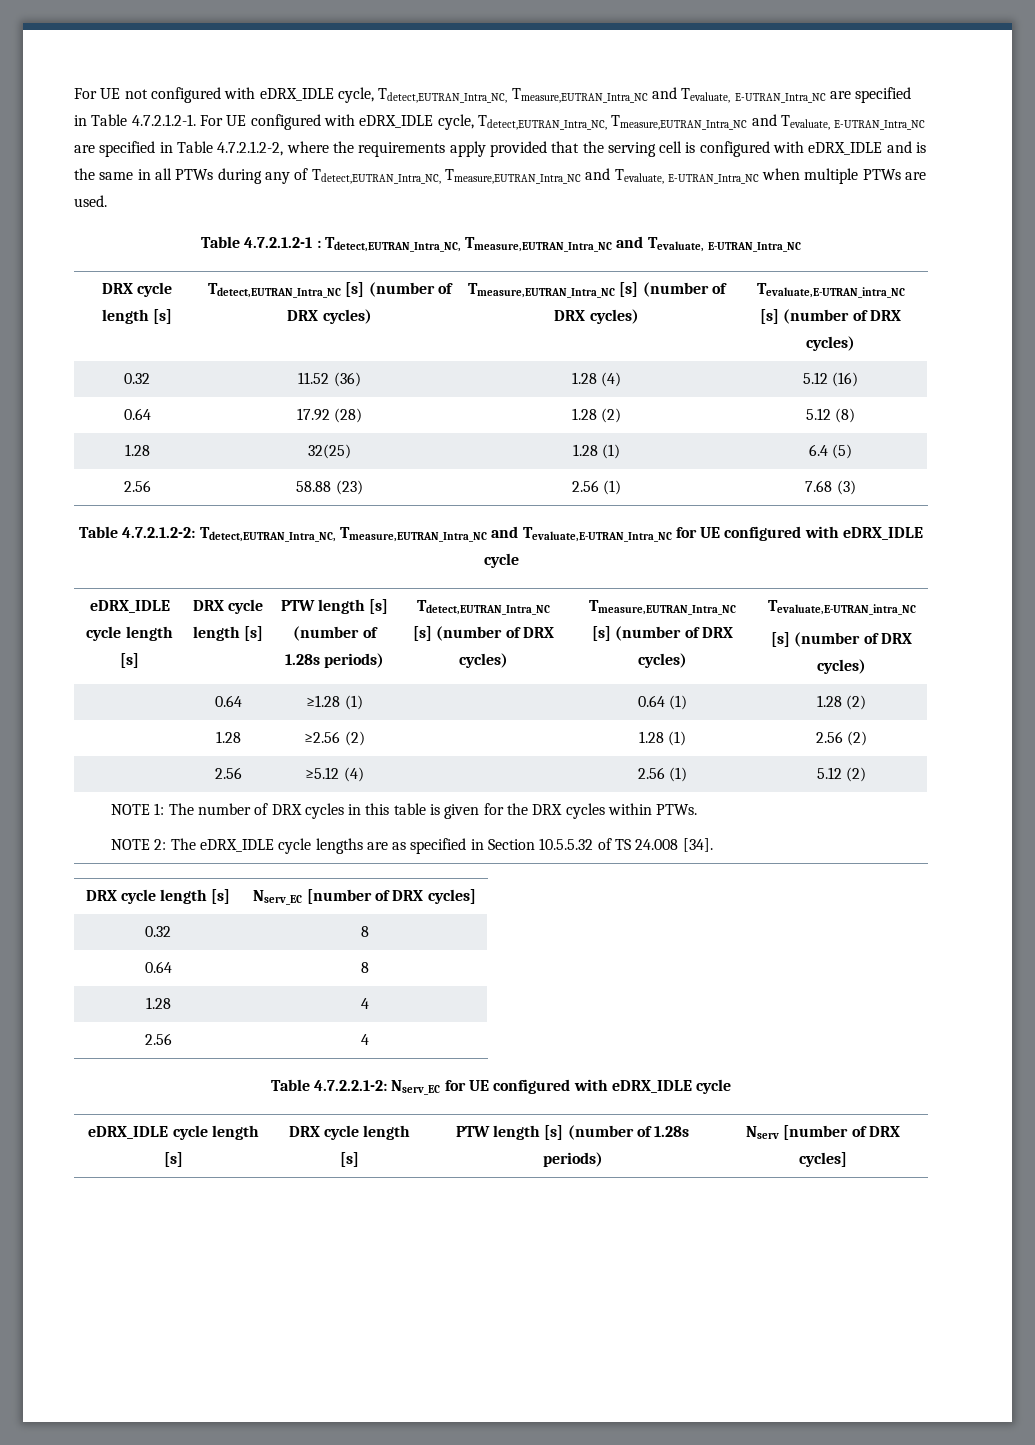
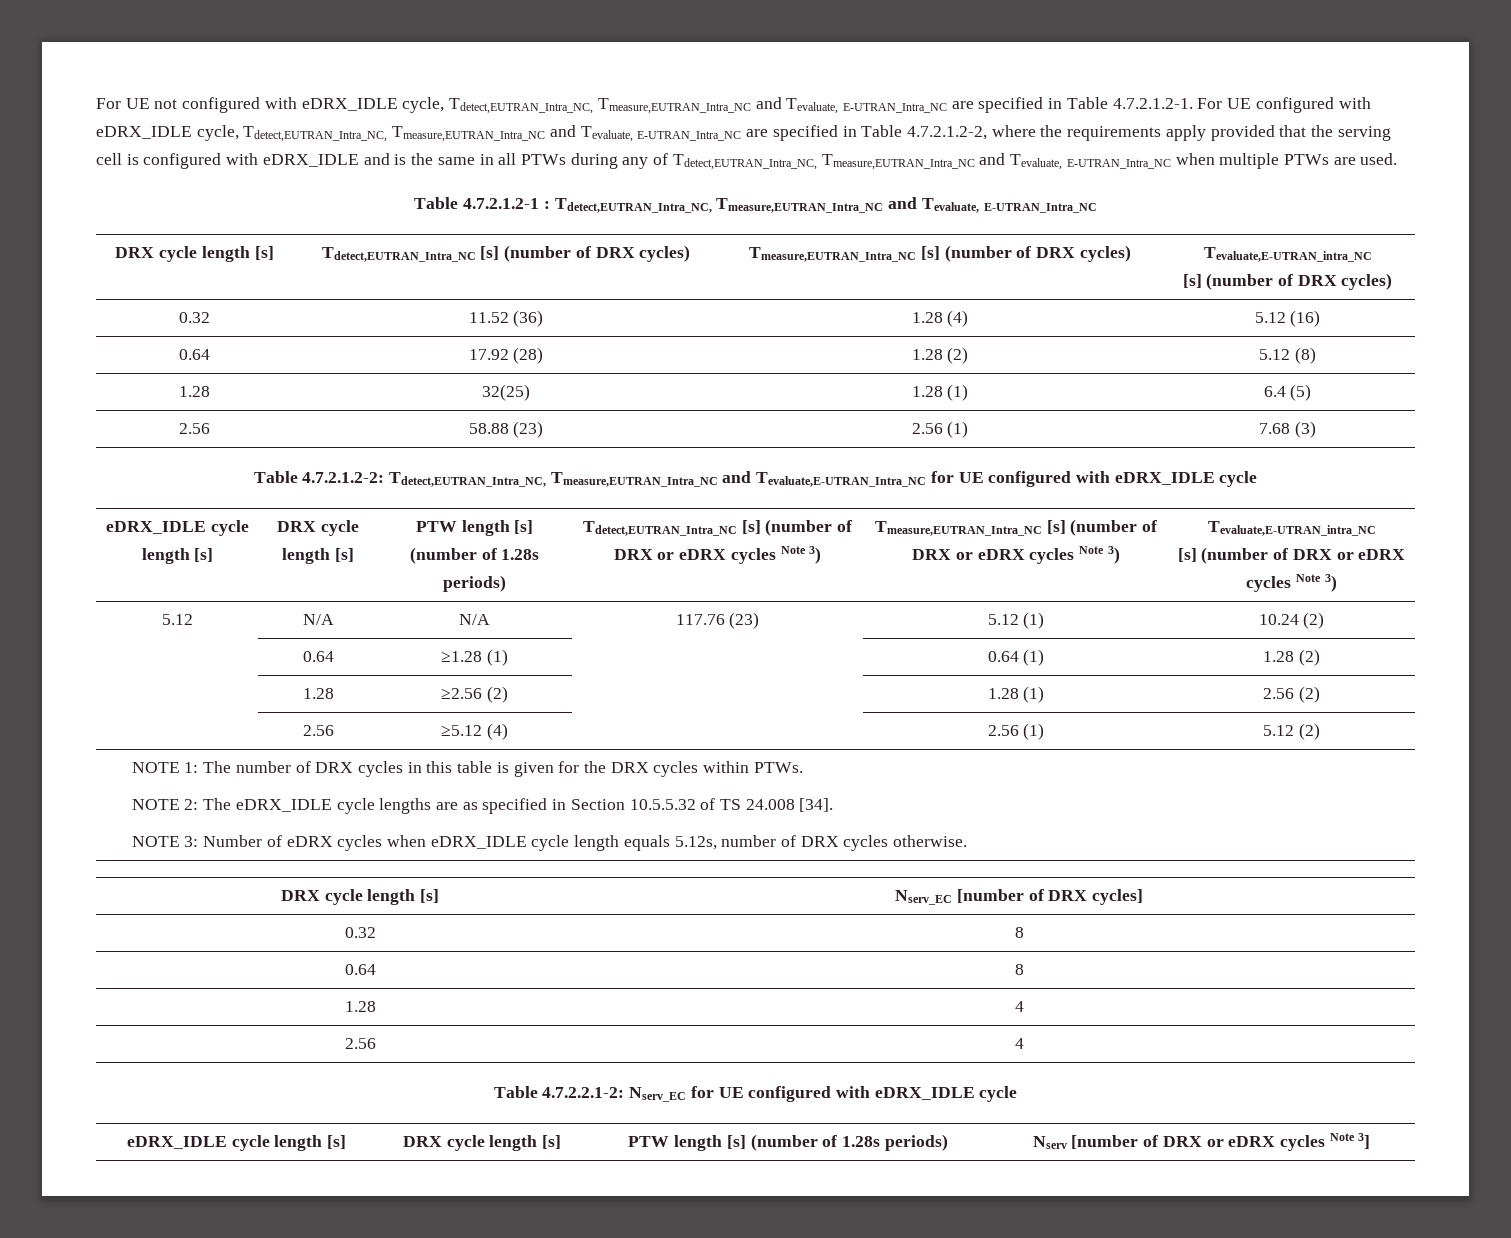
[458,653,508,668] [589,600,736,615] [592,626,733,641] [638,653,687,668] [767,600,916,615] [771,632,912,647] [817,659,866,674] cycles) | Tmeasure,EUTRAN_Intra_NC [s] (number of DRX cycles) | Tevaluate,E-UTRAN_intra_NC // [s] (number of DRX cycles) -> [657,546,822,564] [874,519,1158,536] [912,546,1120,564] [1207,521,1376,536] [1177,547,1406,564] [1246,574,1337,592] [162,614,193,625] [302,614,334,625] [459,614,490,625] [675,612,760,629] [987,612,1045,629] [1258,612,1325,629] or eDRX cycles Note 3) | Tmeasure,EUTRAN_Intra_NC [s] (number of DRX or eDRX cycles Note 3) | Tevaluate,E-UTRAN_intra_NC // [s] (number of DRX or eDRX cycles Note 3) // 5.12 | N/A | N/A | 117.76 (23) | 5.12 (1) | 10.24 (2)
(713, 845) none -> [131,835,968,851] // NOTE 3: Number of eDRX cycles when eDRX_IDLE cycle length equals 5.12s, number of DRX cycles otherwise.
[799,1152,847,1167] cycles] -> [1206,1133,1371,1151] or eDRX cycles Note 3]

